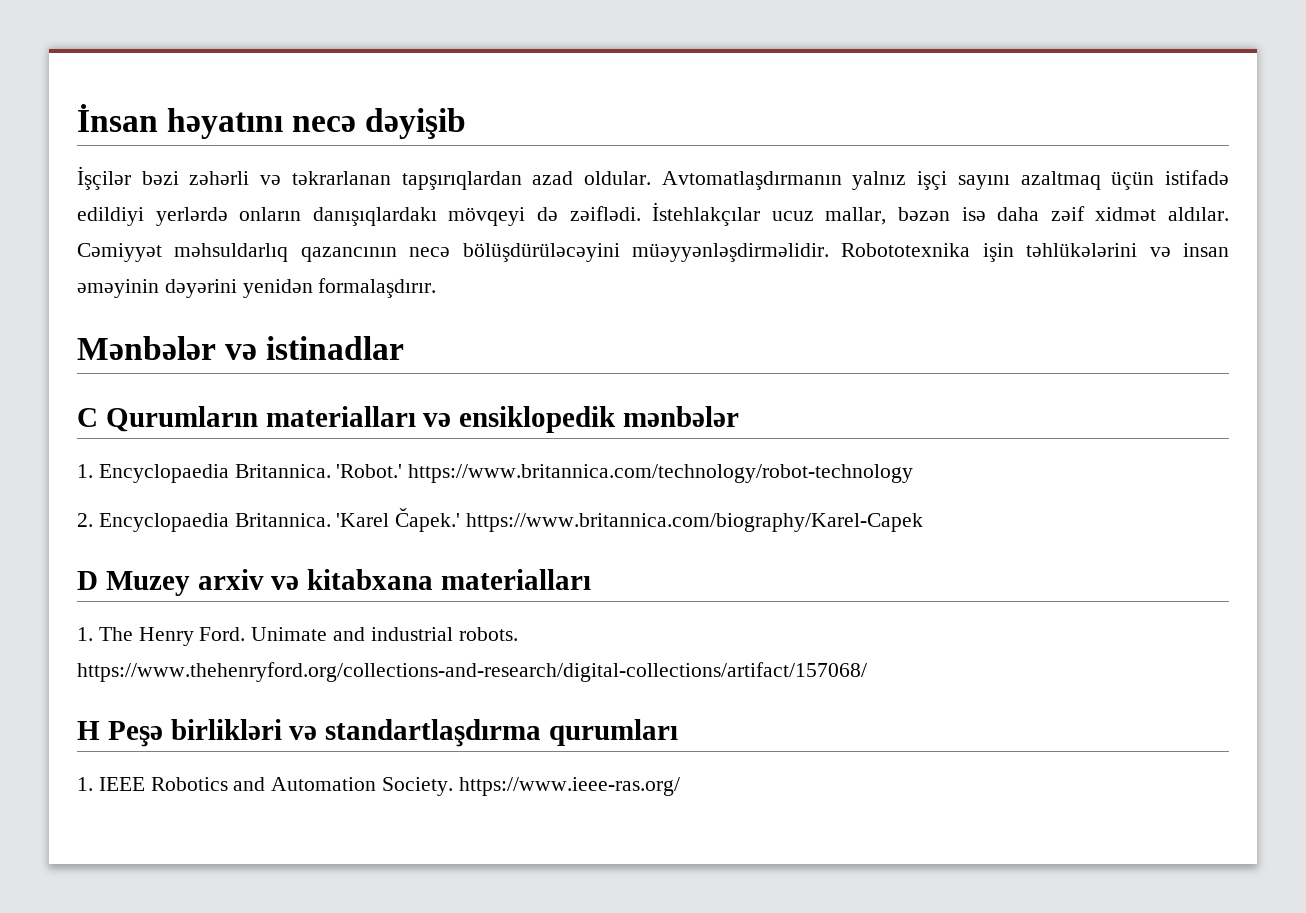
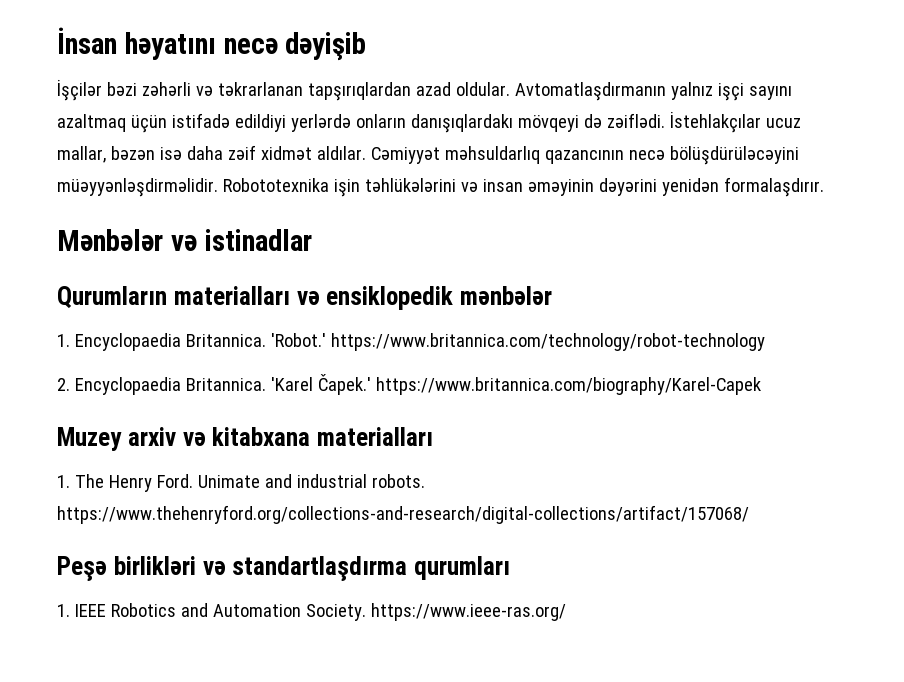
[77,408,98,427] C -> (312, 240) none
[77,571,98,590] D -> (761, 386) none
[77,721,100,740] H -> (749, 514) none

